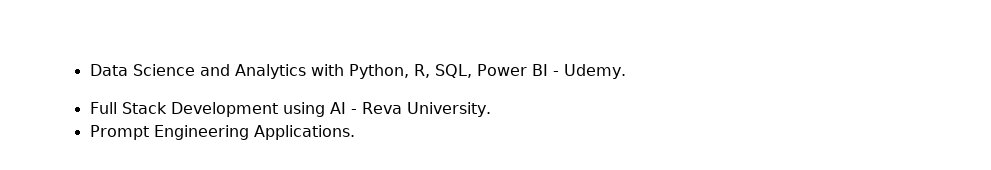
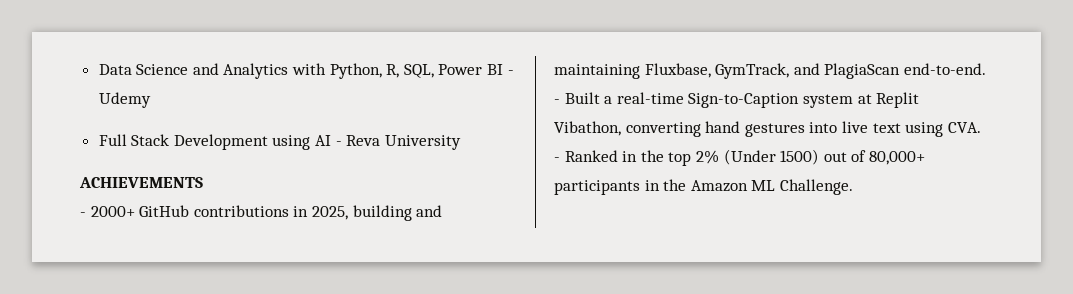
[563,64,626,79] Udemy. -> [98,92,151,108] Udemy
[406,102,491,117] [89,125,355,140] University. // Prompt Engineering Applications. -> [384,135,461,150] [79,177,203,188] [80,205,443,221] [554,63,986,79] [554,92,920,108] [554,121,981,137] [554,149,925,166] [554,179,853,195] University // ACHIEVEMENTS // - 2000+ GitHub contributions in 2025, building and maintaining Fluxbase, GymTrack, and PlagiaScan end-to-end. - Built a real-time Sign-to-Caption system at Replit Vibathon, converting hand gestures into live text using CVA. - Ranked in the top 2% (Under 1500) out of 80,000+ participants in the Amazon ML Challenge.

